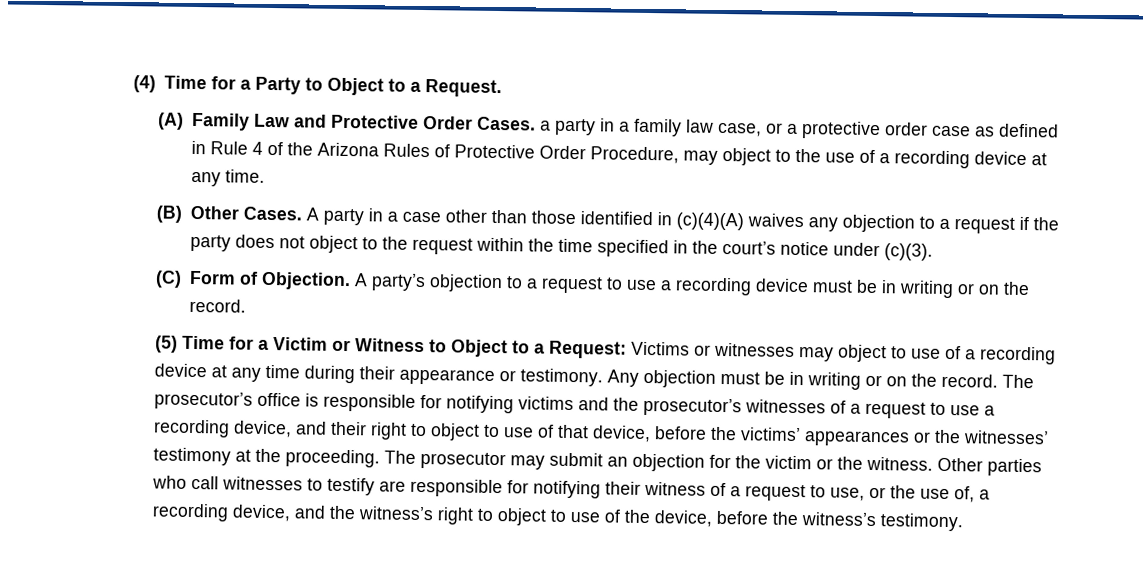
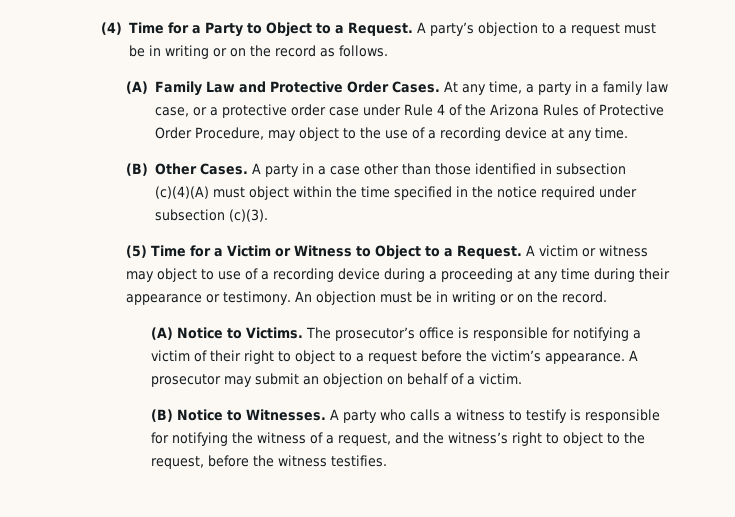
(502, 88) none -> [416,22,656,36] [128,45,388,59] A party’s objection to a request must be in writing or on the record as follows.
(536, 123) none -> [443,81,522,95] At any time,
[974,123,1059,138] [190,140,206,155] as defined in -> [362,104,401,116] under
[675,212,1059,234] [189,234,473,255] (c)(4)(A) waives any objection to a request if the party does not object to the request -> [555,163,626,175] [154,186,289,200] subsection (c)(4)(A) must object
[721,240,933,261] [155,270,1030,299] [188,298,246,313] court’s notice under (c)(3). // (C) Form of Objection. A party’s objection to a request to use a recording device must be in writing or on the record. -> [496,186,637,200] [154,209,268,222] notice required under subsection (c)(3).
[549,340,796,359] Request: Victims or witnesses -> [457,245,649,259] Request. A victim or witness
(208, 370) none -> [384,268,514,282] during a proceeding
[607,369,640,387] Any -> [295,291,313,302] An
(999, 380) none -> [151,327,304,340] // (A) Notice to Victims.
[518,396,996,419] [153,419,328,438] victims and the prosecutor’s witnesses of a request to use a recording device, and -> [633,330,642,339] [151,350,208,362] a victim of
[503,424,1050,447] [153,447,417,468] use of that device, before the victims’ appearances or the witnesses’ testimony at the proceeding. The -> [356,350,639,364] a request before the victim’s appearance. A
[709,454,1043,477] [152,475,304,491] for the victim or the witness. Other parties who call witnesses -> [387,373,523,385] [151,409,506,423] on behalf of a victim. // (B) Notice to Witnesses. A party who calls a witness
[379,478,642,499] are responsible for notifying their -> [570,409,661,423] [151,432,254,446] is responsible for notifying the
[745,484,991,503] [152,503,292,522] request to use, or the use of, a recording device, -> [338,433,392,446] request,
[570,509,964,532] use of the device, before the witness’s testimony. -> [624,432,646,444] [151,455,388,469] the request, before the witness testifies.

